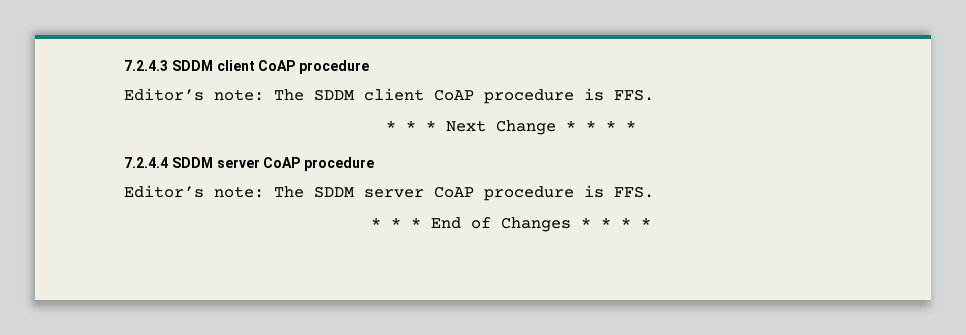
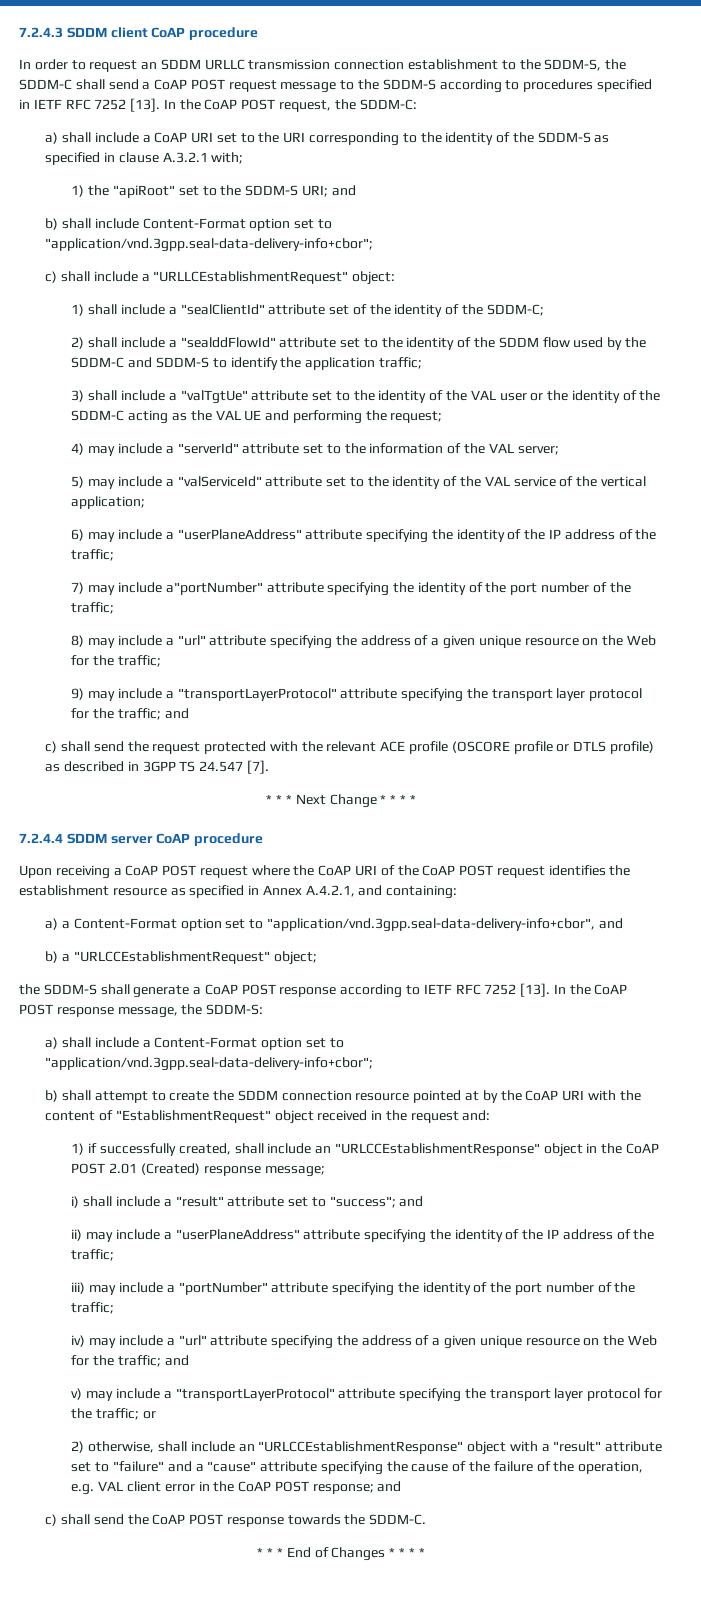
[124,88,654,104] Editor’s note: The SDDM client CoAP procedure is FFS. -> [19,59,627,72] [19,79,652,93] [19,98,417,112] [45,132,610,146] [45,152,244,165] [71,185,356,198] [45,218,332,231] [45,238,374,252] [45,271,396,285] [71,304,544,317] [71,337,646,350] [71,357,422,370] [71,390,661,404] [71,410,443,424] [71,443,559,456] [71,476,646,489] [71,496,146,509] [71,529,657,543] [71,549,115,561] [71,582,631,596] [71,602,115,614] [71,635,656,649] [71,655,161,667] [71,688,643,702] [71,708,189,720] [45,741,654,754] [45,760,269,774] In order to request an SDDM URLLC transmission connection establishment to the SDDM-S, the SDDM-C shall send a CoAP POST request message to the SDDM-S according to procedures specified in IETF RFC 7252 [13]. In the CoAP POST request, the SDDM-C: // a) shall include a CoAP URI set to the URI corresponding to the identity of the SDDM-S as specified in clause A.3.2.1 with; // 1) the "apiRoot" set to the SDDM-S URI; and // b) shall include Content-Format option set to "application/vnd.3gpp.seal-data-delivery-info+cbor"; // c) shall include a "URLLCEstablishmentRequest" object: // 1) shall include a "sealClientId" attribute set of the identity of the SDDM-C; // 2) shall include a "sealddFlowId" attribute set to the identity of the SDDM flow used by the SDDM-C and SDDM-S to identify the application traffic; // 3) shall include a "valTgtUe" attribute set to the identity of the VAL user or the identity of the SDDM-C acting as the VAL UE and performing the request; // 4) may include a "serverId" attribute set to the information of the VAL server; // 5) may include a "valServiceId" attribute set to the identity of the VAL service of the vertical application; // 6) may include a "userPlaneAddress" attribute specifying the identity of the IP address of the traffic; // 7) may include a"portNumber" attribute specifying the identity of the port number of the traffic; // 8) may include a "url" attribute specifying the address of a given unique resource on the Web for the traffic; // 9) may include a "transportLayerProtocol" attribute specifying the transport layer protocol for the traffic; and // c) shall send the request protected with the relevant ACE profile (OSCORE profile or DTLS profile) as described in 3GPP TS 24.547 [7].
[124,185,654,201] Editor’s note: The SDDM server CoAP procedure is FFS. -> [19,865,631,879] [19,885,458,899] [45,918,623,932] [45,951,317,965] [19,983,628,998] [19,1004,264,1018] [45,1037,344,1050] [45,1057,374,1071] [45,1090,641,1103] [45,1110,491,1124] [71,1143,660,1157] [71,1163,325,1177] [71,1196,424,1208] [71,1229,655,1243] [71,1249,115,1261] [71,1282,636,1296] [71,1302,115,1314] [71,1335,657,1349] [71,1355,189,1367] [71,1388,663,1402] [71,1408,156,1420] [71,1441,663,1455] [71,1461,644,1475] [71,1481,402,1495] [45,1514,427,1527] Upon receiving a CoAP POST request where the CoAP URI of the CoAP POST request identifies the establishment resource as specified in Annex A.4.2.1, and containing: // a) a Content-Format option set to "application/vnd.3gpp.seal-data-delivery-info+cbor", and // b) a "URLCCEstablishmentRequest" object; // the SDDM-S shall generate a CoAP POST response according to IETF RFC 7252 [13]. In the CoAP POST response message, the SDDM-S: // a) shall include a Content-Format option set to "application/vnd.3gpp.seal-data-delivery-info+cbor"; // b) shall attempt to create the SDDM connection resource pointed at by the CoAP URI with the content of "EstablishmentRequest" object received in the request and: // 1) if successfully created, shall include an "URLCCEstablishmentResponse" object in the CoAP POST 2.01 (Created) response message; // i) shall include a "result" attribute set to "success"; and // ii) may include a "userPlaneAddress" attribute specifying the identity of the IP address of the traffic; // iii) may include a "portNumber" attribute specifying the identity of the port number of the traffic; // iv) may include a "url" attribute specifying the address of a given unique resource on the Web for the traffic; and // v) may include a "transportLayerProtocol" attribute specifying the transport layer protocol for the traffic; or // 2) otherwise, shall include an "URLCCEstablishmentResponse" object with a "result" attribute set to "failure" and a "cause" attribute specifying the cause of the failure of the operation, e.g. VAL client error in the CoAP POST response; and // c) shall send the CoAP POST response towards the SDDM-C.

